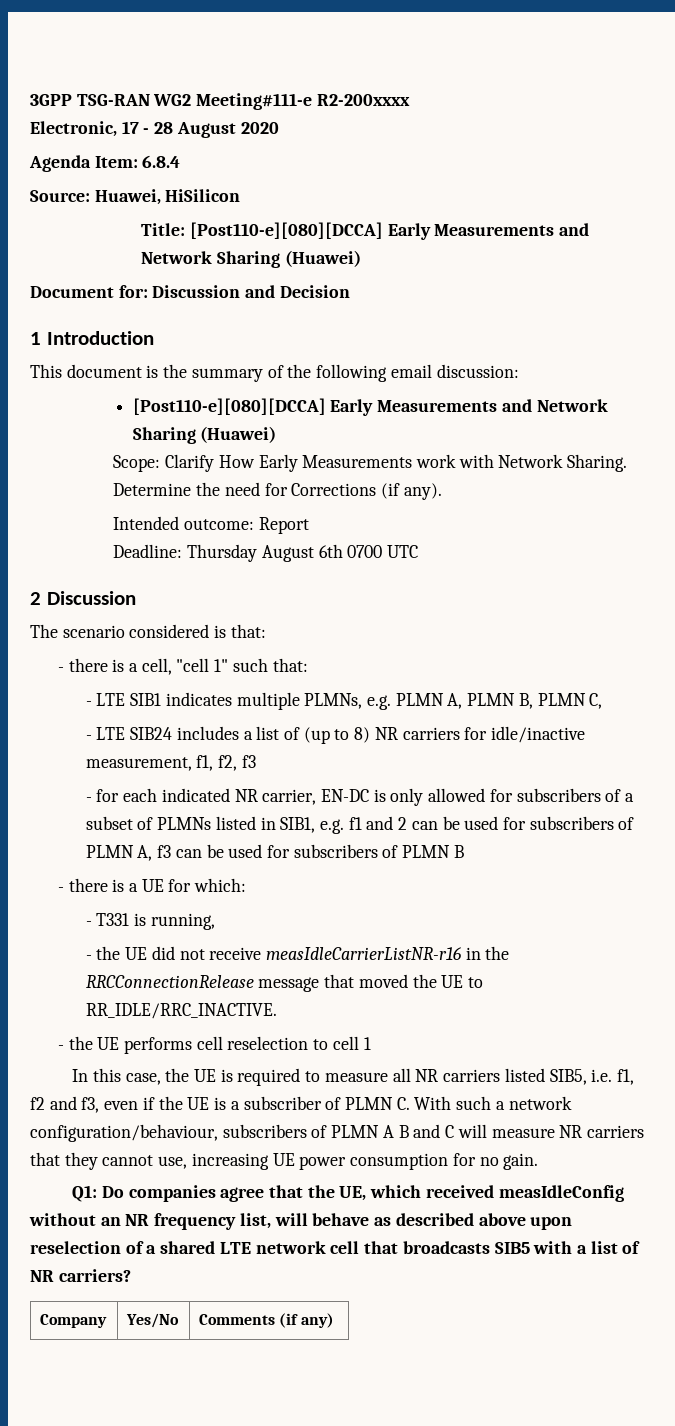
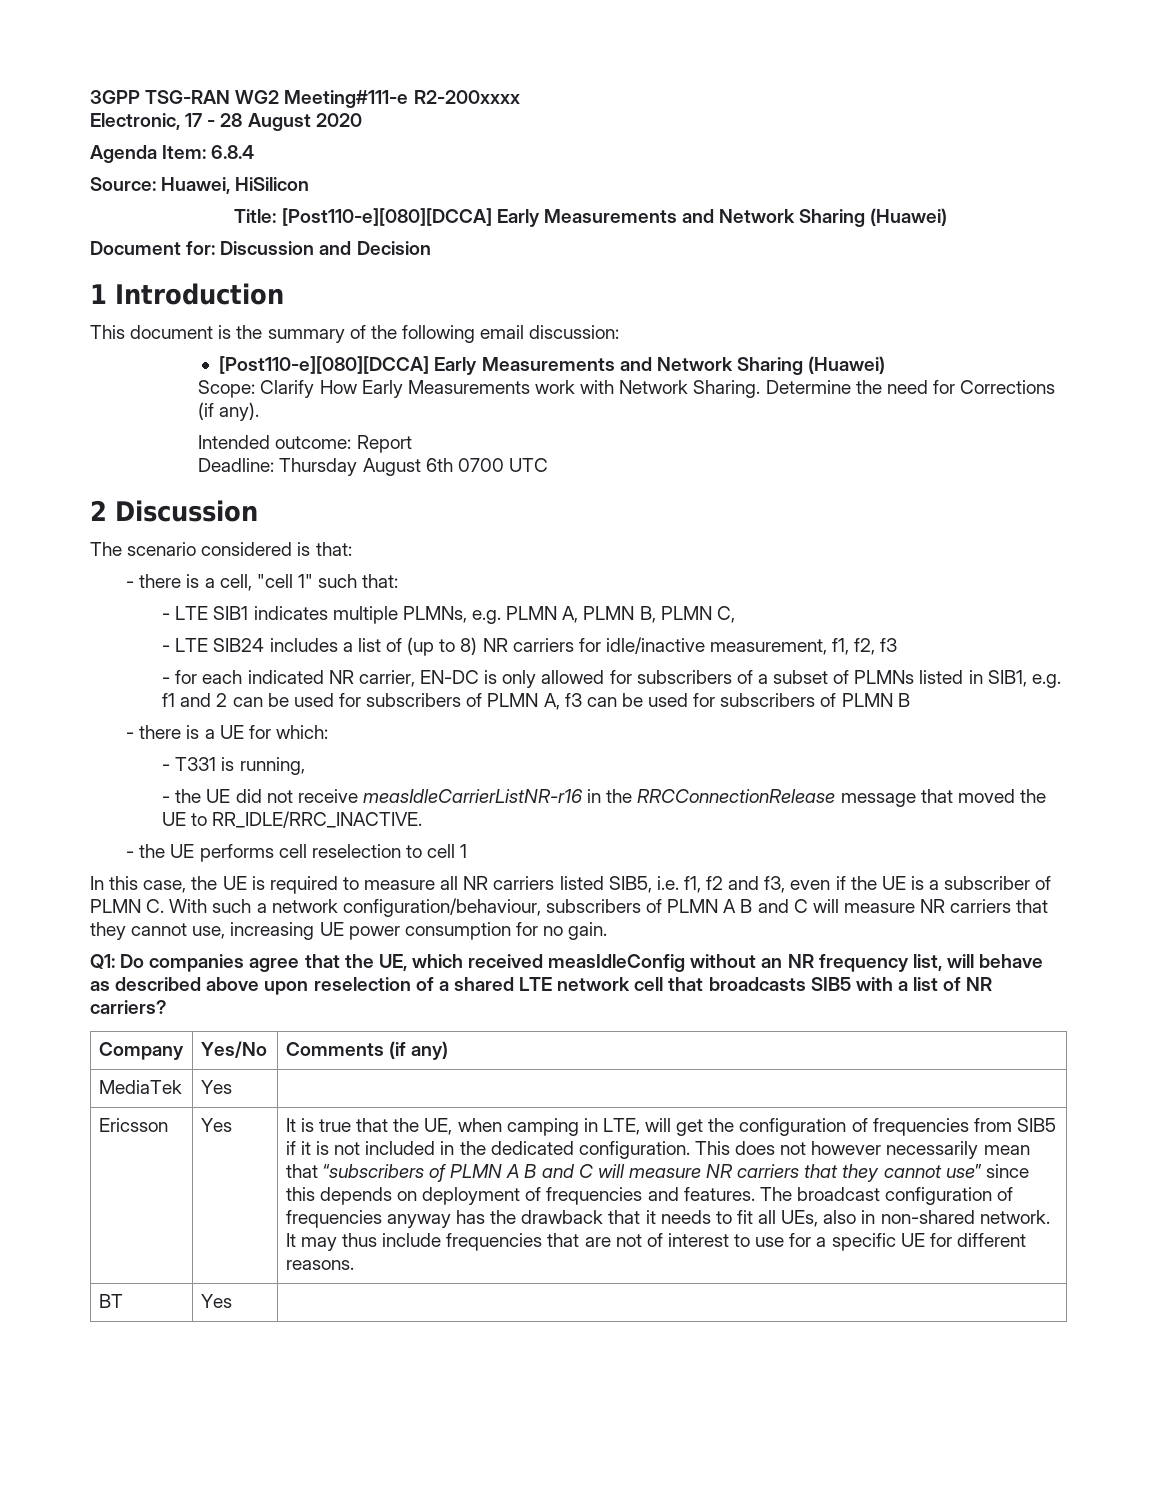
(334, 1320) none -> [98,1080,182,1094] [200,1080,232,1094] [98,1118,168,1132] [200,1118,232,1132] [285,1118,1056,1136] [285,1141,1030,1159] [285,1164,1029,1182] [285,1187,1014,1205] [285,1210,1050,1228] [285,1233,1026,1251] [285,1260,354,1270] [98,1294,123,1308] [200,1294,232,1308] // MediaTek | Yes | // Ericsson | Yes | It is true that the UE, when camping in LTE, will get the configuration of frequencies from SIB5 if it is not included in the dedicated configuration. This does not however necessarily mean that “subscribers of PLMN A B and C will measure NR carriers that they cannot use” since this depends on deployment of frequencies and features. The broadcast configuration of frequencies anyway has the drawback that it needs to fit all UEs, also in non-shared network. It may thus include frequencies that are not of interest to use for a specific UE for different reasons. // BT | Yes |

